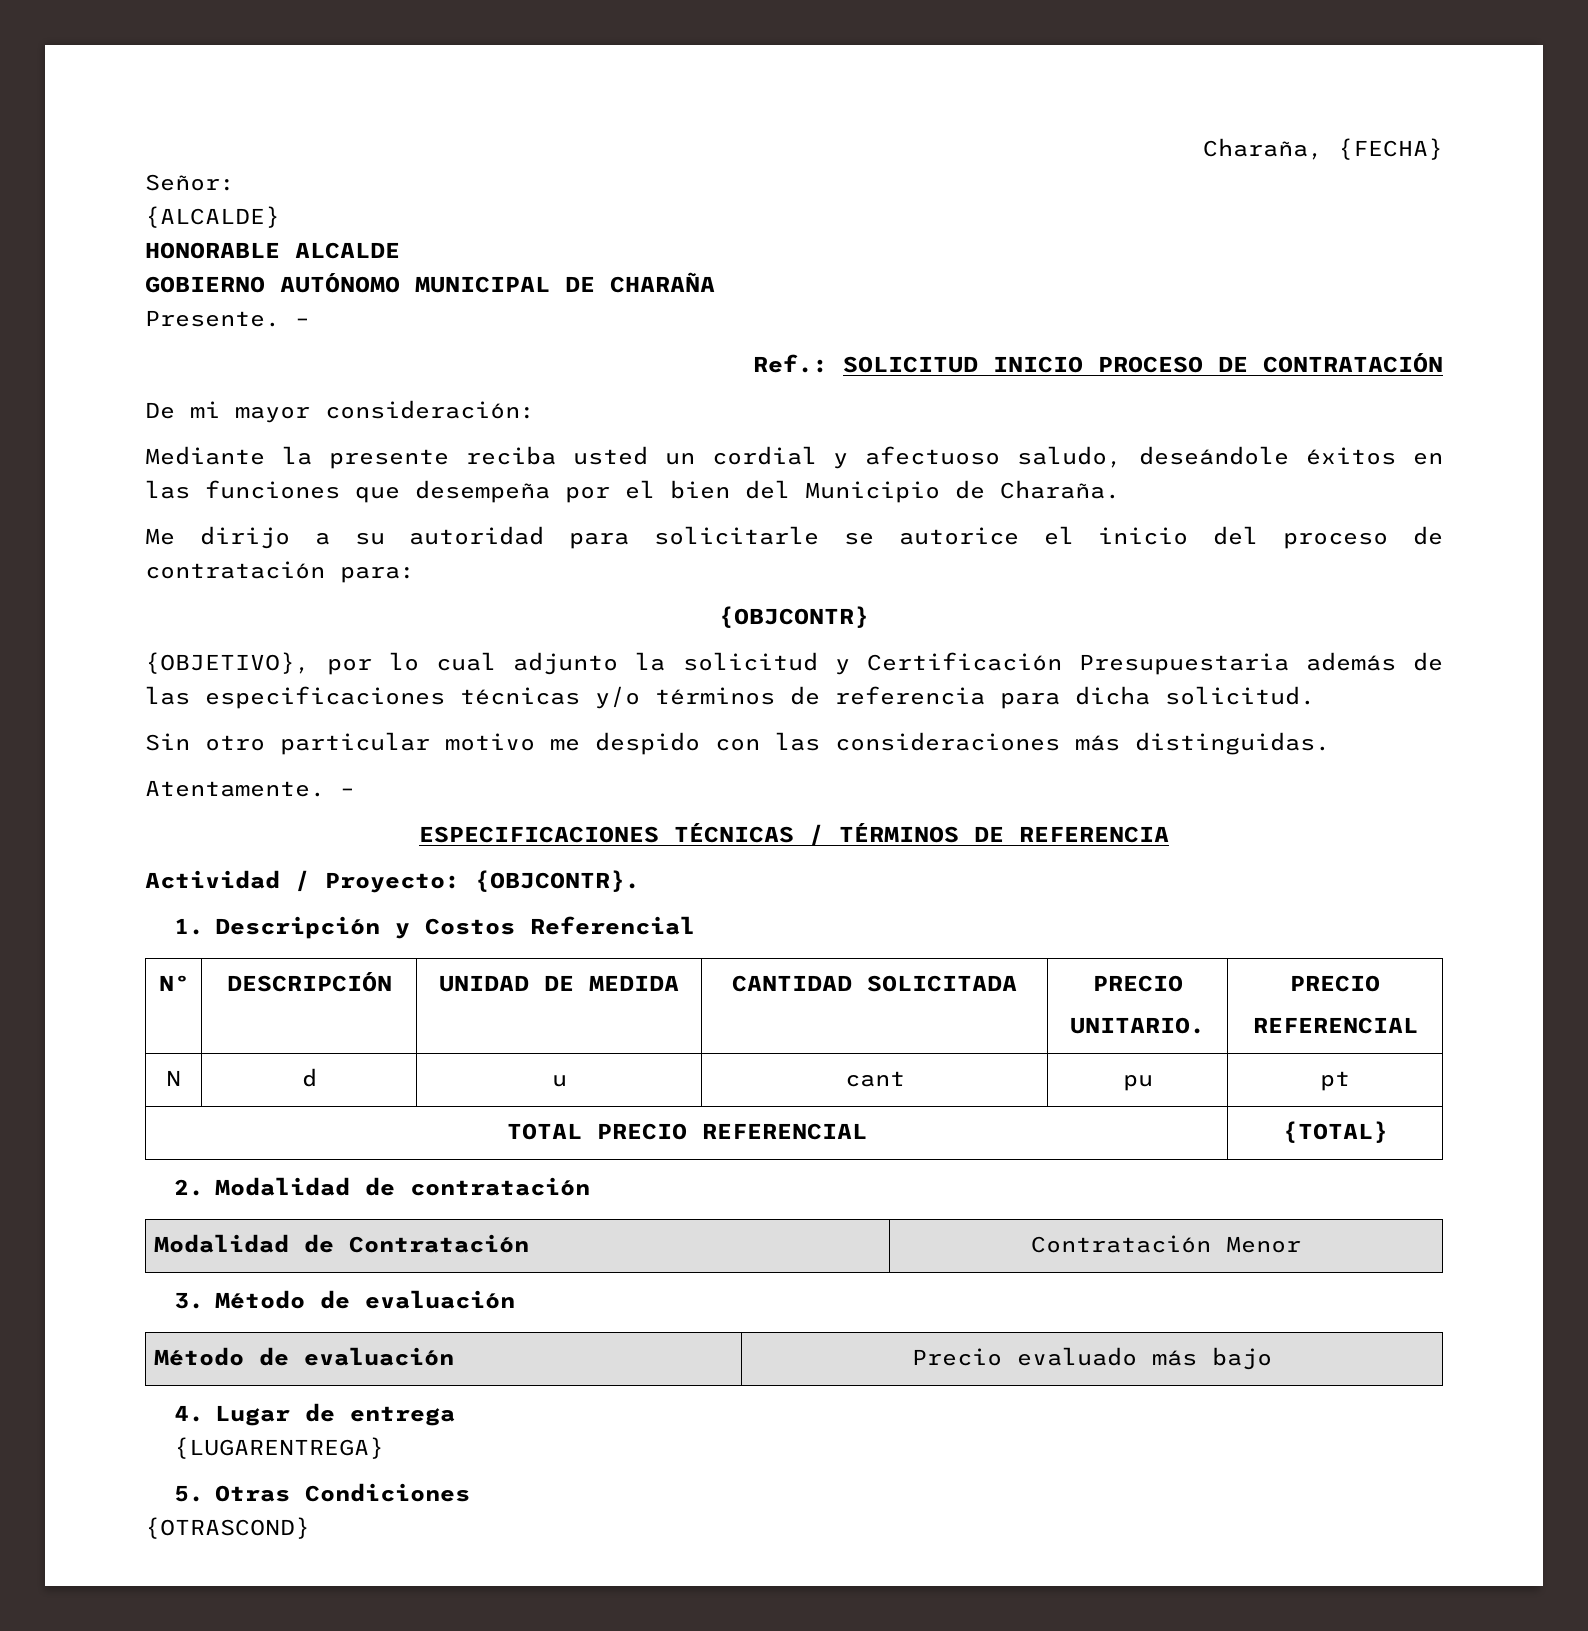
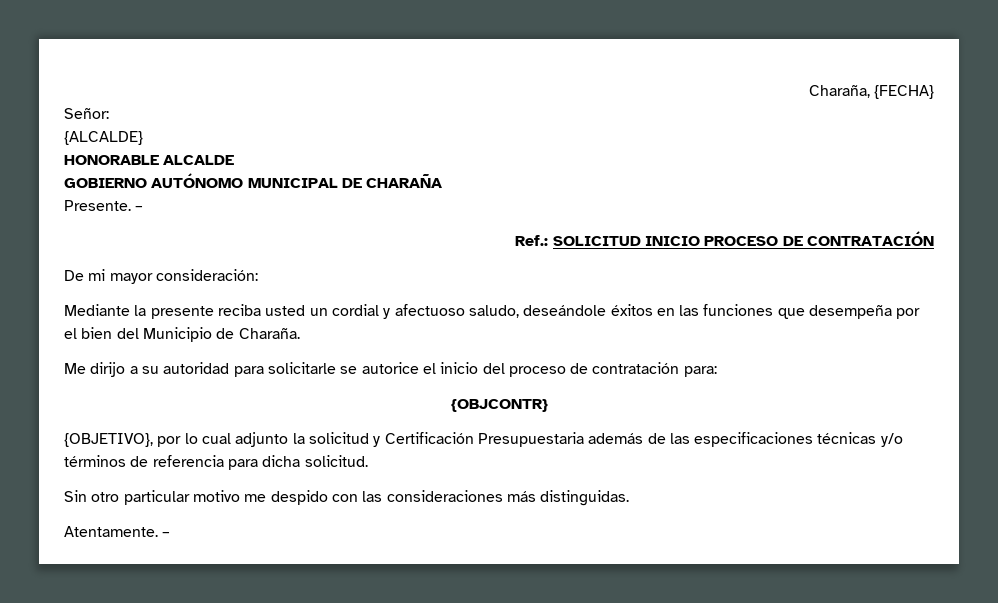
[419,823,1169,846] [145,870,640,893] [174,916,696,939] [158,975,189,991] [226,972,392,992] [439,975,679,992] [732,975,1017,992] [1092,975,1183,992] [1070,1017,1205,1034] [1290,975,1380,992] [1252,1017,1418,1034] [166,1070,181,1086] [301,1068,317,1087] [551,1075,567,1087] [844,1071,905,1087] [1122,1074,1153,1091] [1320,1071,1350,1091] [506,1123,867,1140] [1282,1121,1388,1143] [174,1177,591,1196] [153,1234,529,1253] [1031,1235,1301,1253] [174,1290,516,1309] [153,1347,454,1366] [912,1347,1272,1370] [174,1403,456,1426] [174,1437,385,1459] [174,1483,471,1502] [145,1517,310,1539] // ESPECIFICACIONES TÉCNICAS / TÉRMINOS DE REFERENCIA // Actividad / Proyecto: {OBJCONTR}. // 1. Descripción y Costos Referencial // Nº | DESCRIPCIÓN | UNIDAD DE MEDIDA | CANTIDAD SOLICITADA | PRECIO // UNITARIO. | PRECIO // REFERENCIAL // N | d | u | cant | pu | pt // TOTAL PRECIO REFERENCIAL | {TOTAL} // 2. Modalidad de contratación // Modalidad de Contratación | Contratación Menor // 3. Método de evaluación // Método de evaluación | Precio evaluado más bajo // 4. Lugar de entrega // {LUGARENTREGA} // 5. Otras Condiciones // {OTRASCOND} -> (171, 534) none

